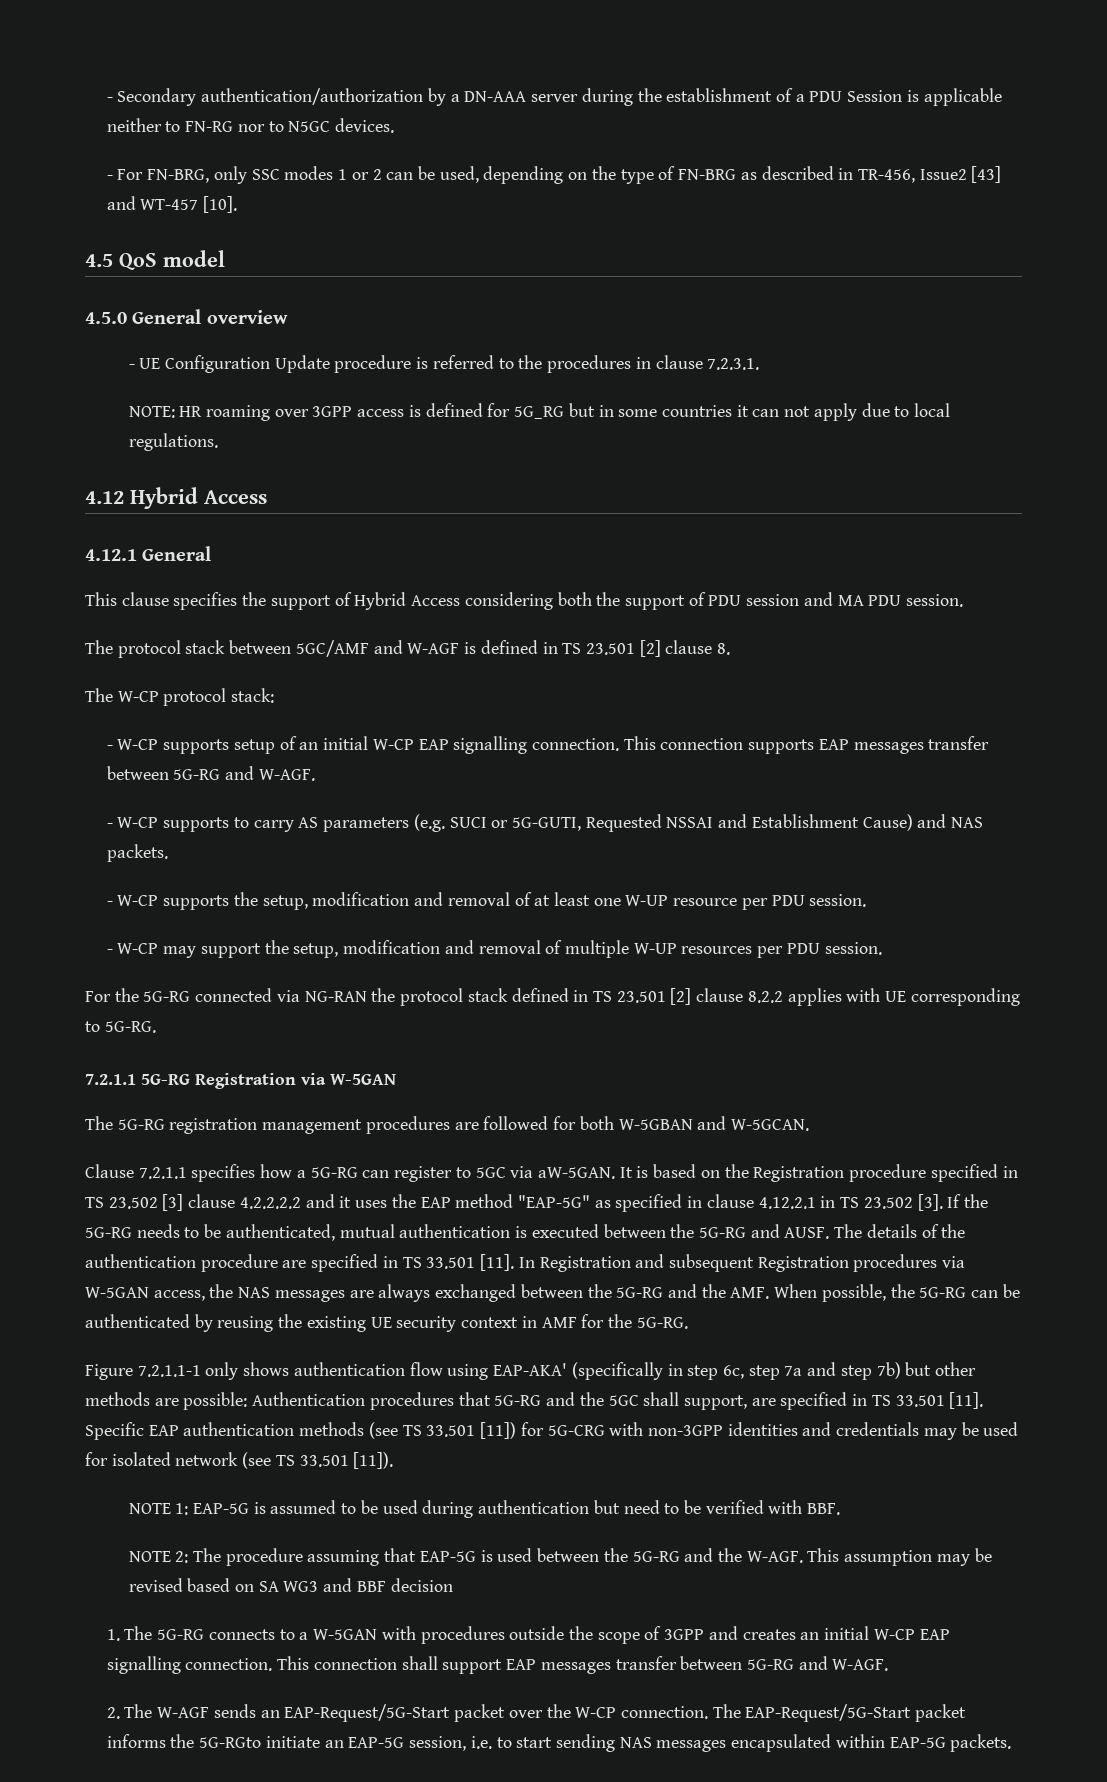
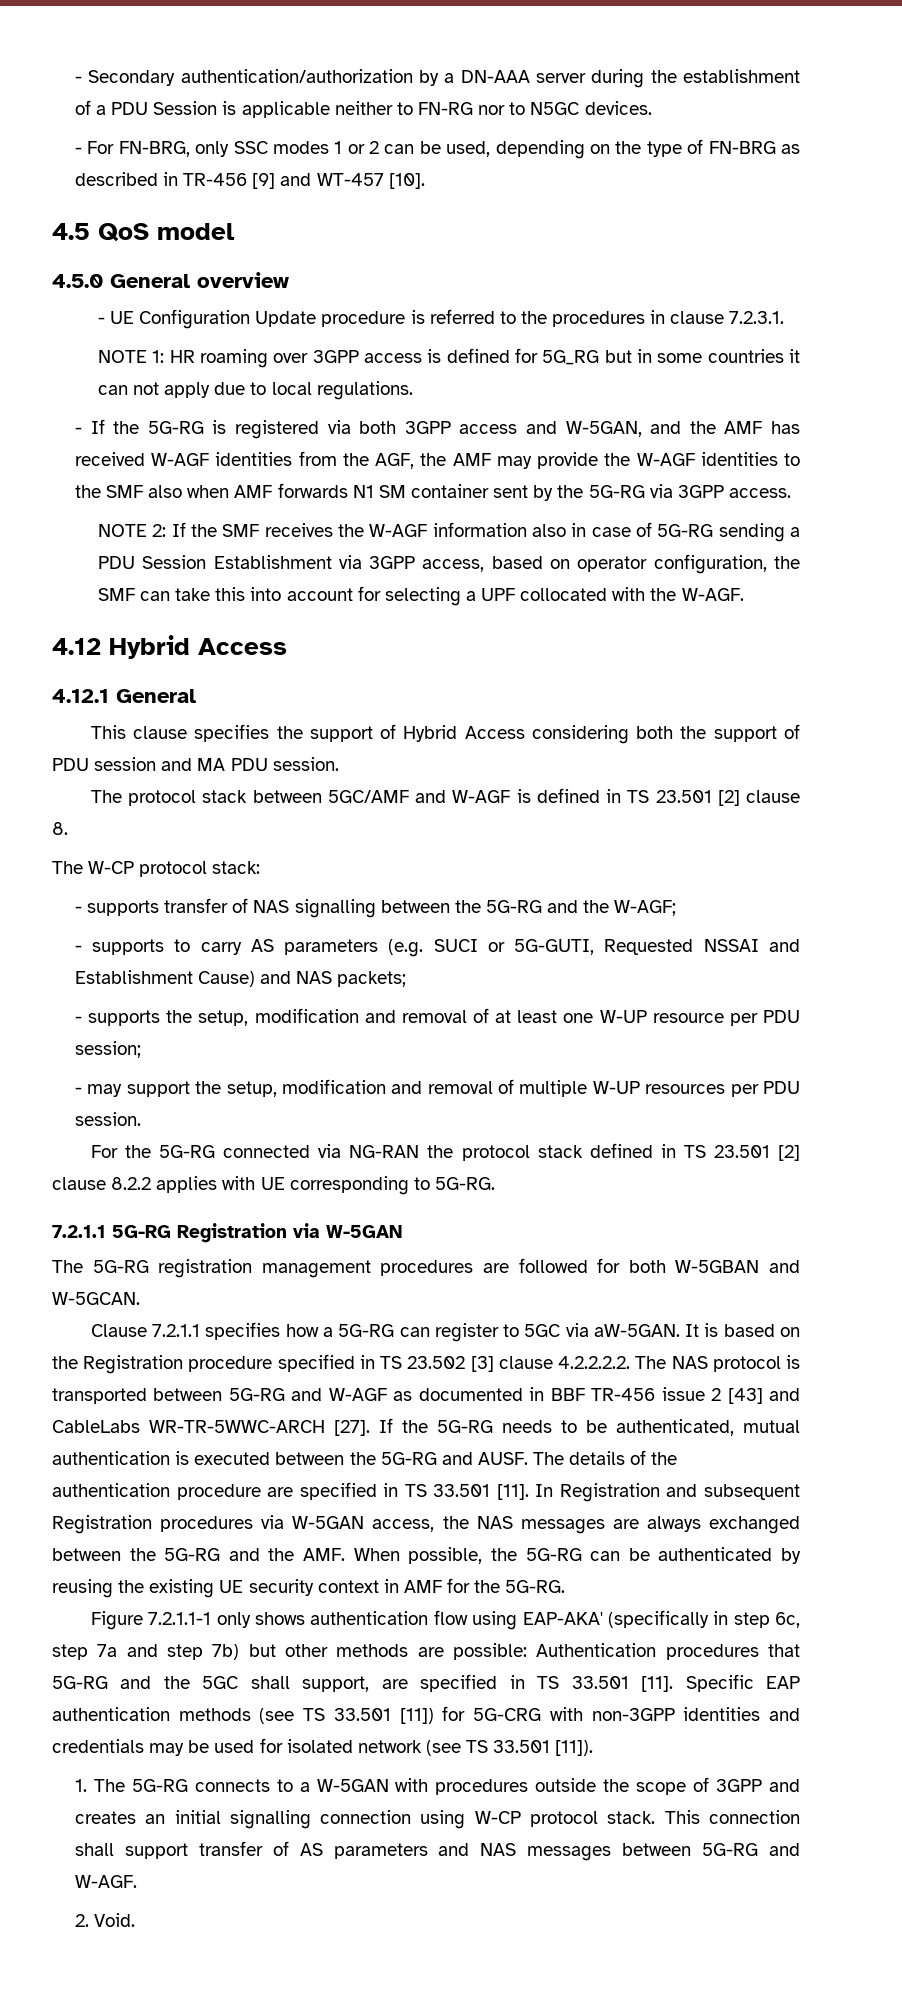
[857,166,1002,183] TR-456, Issue2 [43] -> [183,173,276,189] TR-456 [9]
[128,406,175,418] NOTE: -> [97,350,165,363] NOTE 1:
(218, 442) none -> [74,419,800,439] [74,451,800,469] [74,483,791,501] [97,522,801,542] [97,554,801,574] [97,586,744,606] // - If the 5G-RG is registered via both 3GPP access and W-5GAN, and the AMF has received W-AGF identities from the AGF, the AMF may provide the W-AGF identities to the SMF also when AMF forwards N1 SM container sent by the 5G-RG via 3GPP access. // NOTE 2: If the SMF receives the W-AGF information also in case of 5G-RG sending a PDU Session Establishment via 3GPP access, based on operator configuration, the SMF can take this into account for selecting a UPF collocated with the W-AGF.
[117,736,990,754] [106,766,315,781] [106,817,159,828] W-CP supports setup of an initial W-CP EAP signalling connection. This connection supports EAP messages transfer between 5G-RG and W-AGF. // - W-CP -> [87,898,677,918] [74,945,82,952] supports transfer of NAS signalling between the 5G-RG and the W-AGF; // -
[106,844,168,862] [106,895,159,906] packets. // - W-CP -> [337,971,407,987] [74,1016,82,1023] packets; // -
[809,894,867,907] [106,943,159,954] session. // - W-CP -> [74,1041,141,1058] [74,1087,82,1094] session; // -
[239,1194,943,1212] 4.2.2.2.2 and it uses the EAP method "EAP-5G" as specified in clause 4.12.2.1 in TS 23.502 [3]. -> [558,1355,801,1372] [52,1387,800,1404] [52,1420,370,1436] 4.2.2.2.2. The NAS protocol is transported between 5G-RG and W-AGF as documented in BBF TR-456 issue 2 [43] and CableLabs WR-TR-5WWC-ARCH [27].
[128,1500,841,1518] [128,1548,992,1566] [128,1578,453,1592] // NOTE 1: EAP-5G is assumed to be used during authentication but need to be verified with BBF. // NOTE 2: The procedure assuming that EAP-5G is used between the 5G-RG and the W-AGF. This assumption may be revised based on SA WG3 and BBF decision -> (594, 1748) none
[873,1629,950,1640] [106,1656,677,1674] W-CP EAP signalling connection. This connection shall support EAP messages transfer -> [229,1810,801,1829] [74,1841,612,1861] signalling connection using W-CP protocol stack. This connection shall support transfer of AS parameters and NAS messages
[124,1704,967,1722] [106,1734,1012,1752] The W-AGF sends an EAP-Request/5G-Start packet over the W-CP connection. The EAP-Request/5G-Start packet informs the 5G-RGto initiate an EAP-5G session, i.e. to start sending NAS messages encapsulated within EAP-5G packets. -> [94,1913,136,1927] Void.

